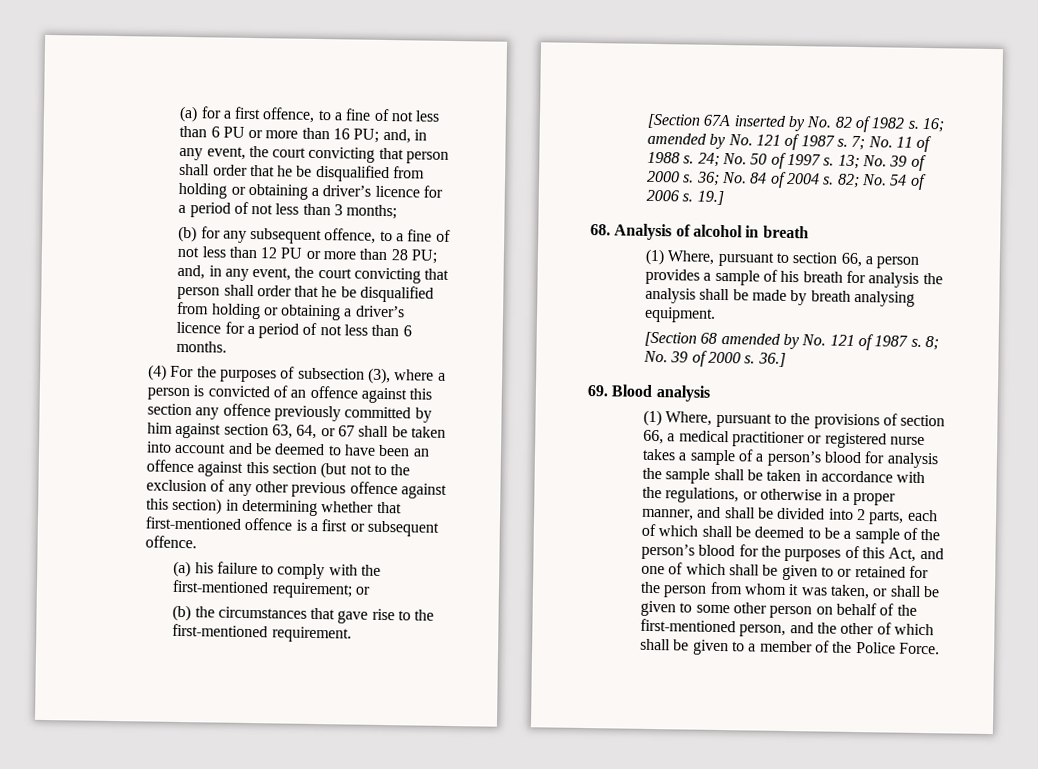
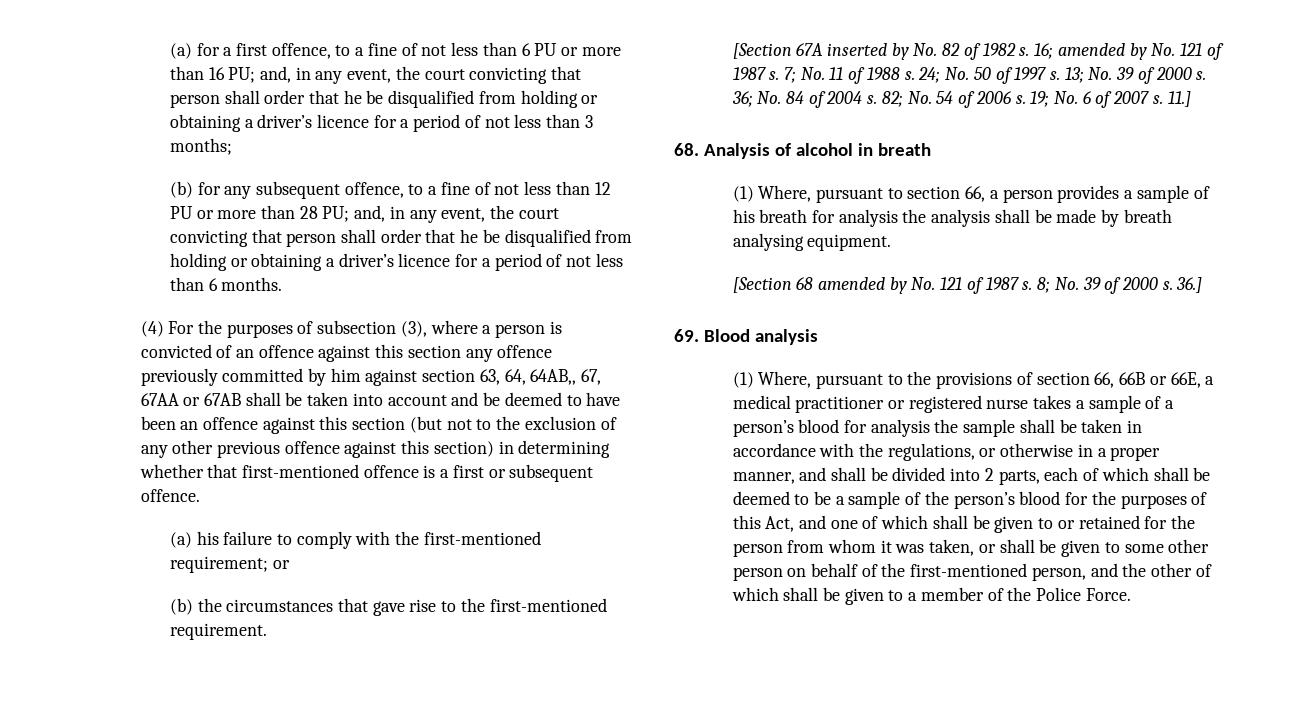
[320,425,356,437] or 67 -> [530,369,602,385] [140,393,241,406] 64AB,, 67, 67AA or 67AB
[696,190,724,206] 19.] -> [1030,91,1191,108] 19; No. 6 of 2007 s. 11.]
(665, 437) none -> [1119,372,1201,388] 66B or 66E,

